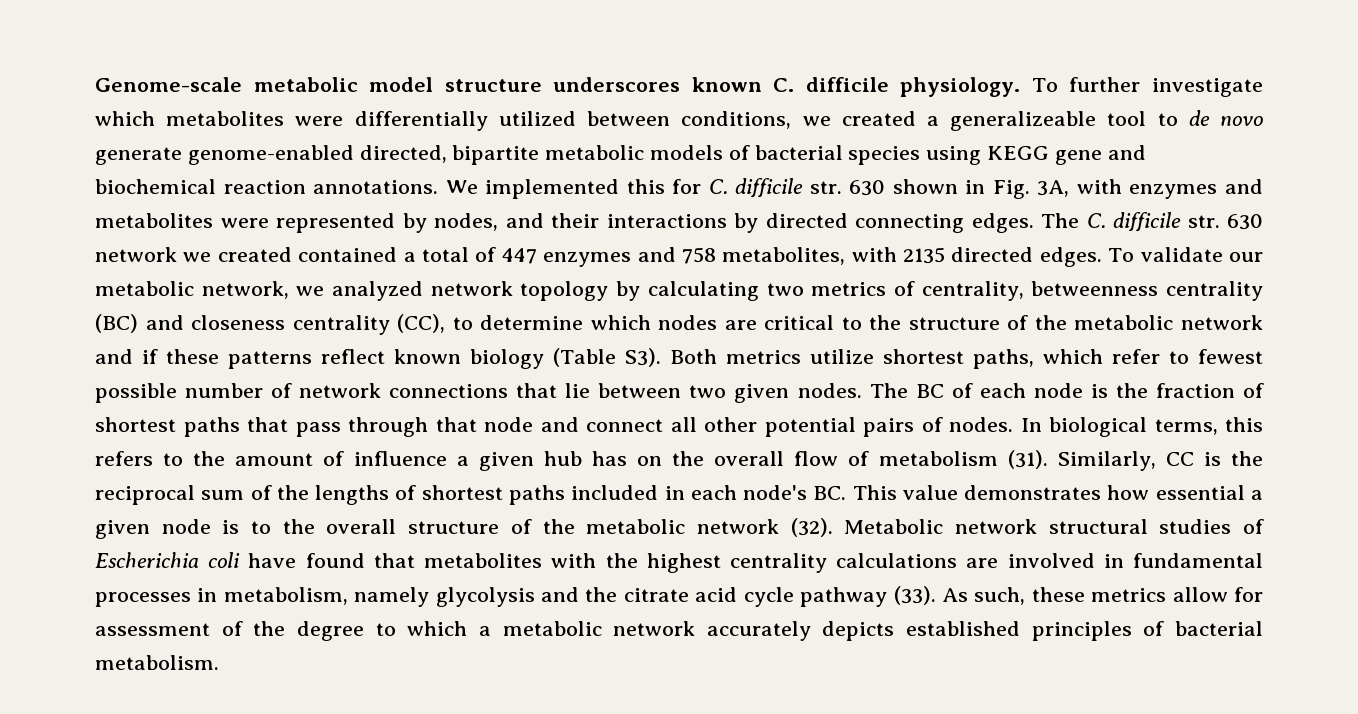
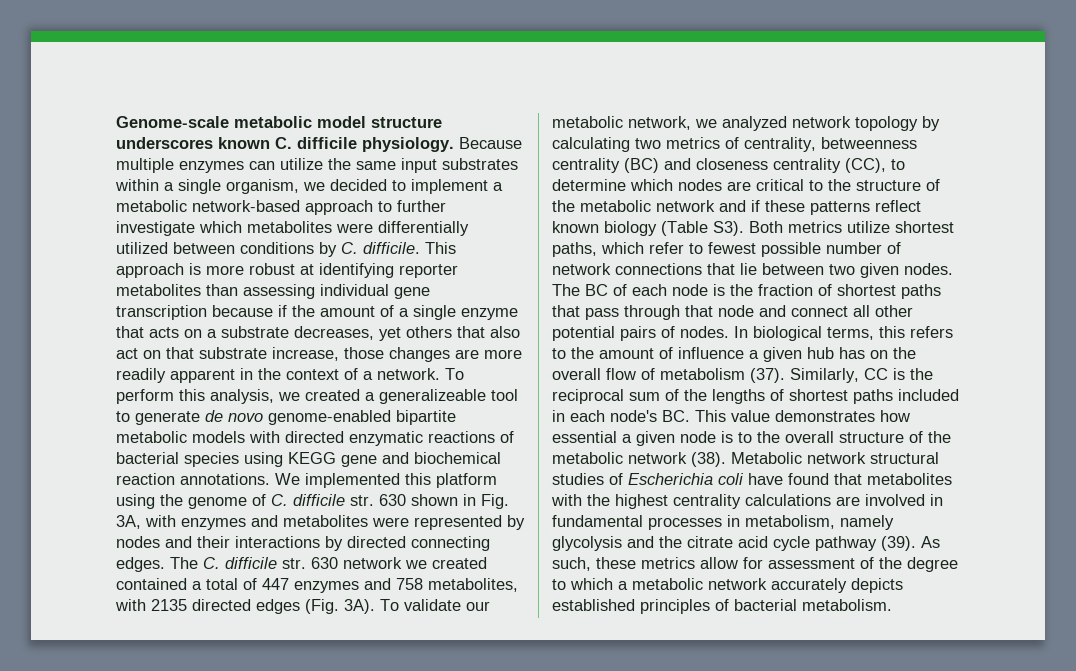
[1031,78,1058,92] To -> [459,137,522,149] [116,158,518,173] [115,179,503,194] [116,200,392,215] Because multiple enzymes can utilize the same input substrates within a single organism, we decided to implement a metabolic network-based approach to
[681,111,792,129] conditions, -> [240,242,456,257] [116,263,458,278] [116,284,430,299] [116,305,518,320] [116,326,520,341] [116,347,522,362] [116,368,464,383] [116,389,274,404] conditions by C. difficile. This approach is more robust at identifying reporter metabolites than assessing individual gene transcription because if the amount of a single enzyme that acts on a substrate decreases, yet others that also act on that substrate increase, those changes are more readily apparent in the context of a network. To perform this analysis,
(1178, 119) none -> [135,411,200,425] generate
[95,145,724,165] generate genome-enabled directed, bipartite metabolic models -> [268,410,456,425] [116,431,495,446] genome-enabled bipartite metabolic models with directed enzymatic reactions
[672,179,702,194] for -> [436,473,497,488] [116,494,266,509] platform using the genome of
[434,213,499,231] nodes, -> [116,536,160,548] nodes
[1039,247,1102,267] edges. -> [256,599,375,614] edges (Fig. 3A).
[1007,450,1048,469] (31). -> [750,368,785,383] (37).
[790,518,833,537] (32). -> [691,452,726,467] (38).
[893,586,936,605] (33). -> [881,536,916,551] (39).

